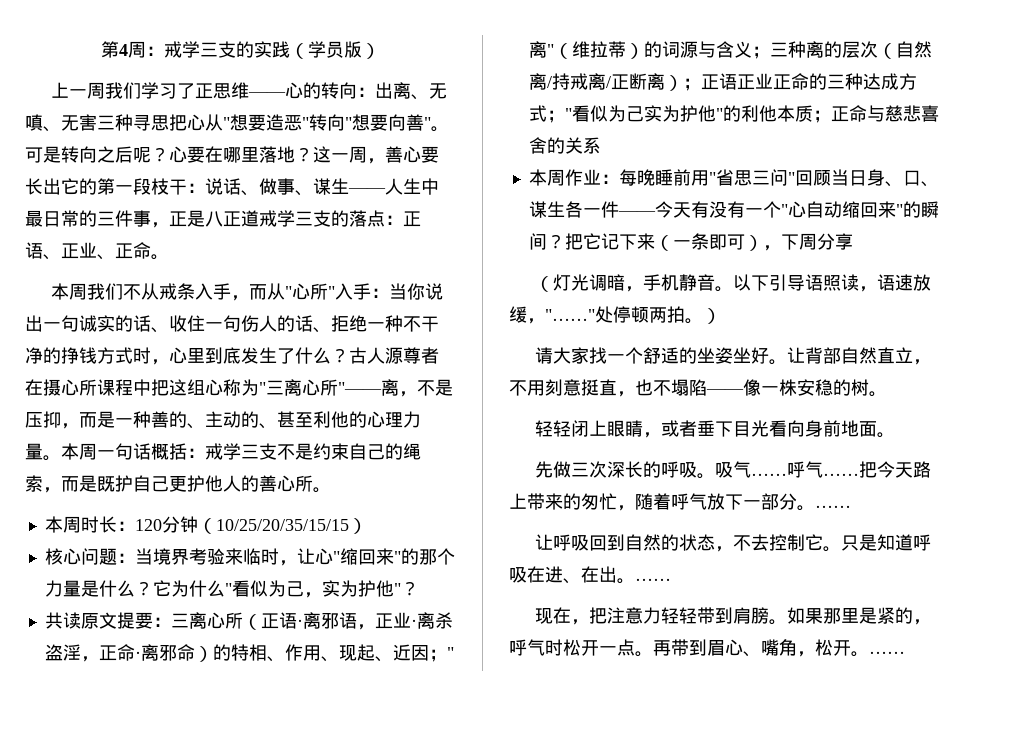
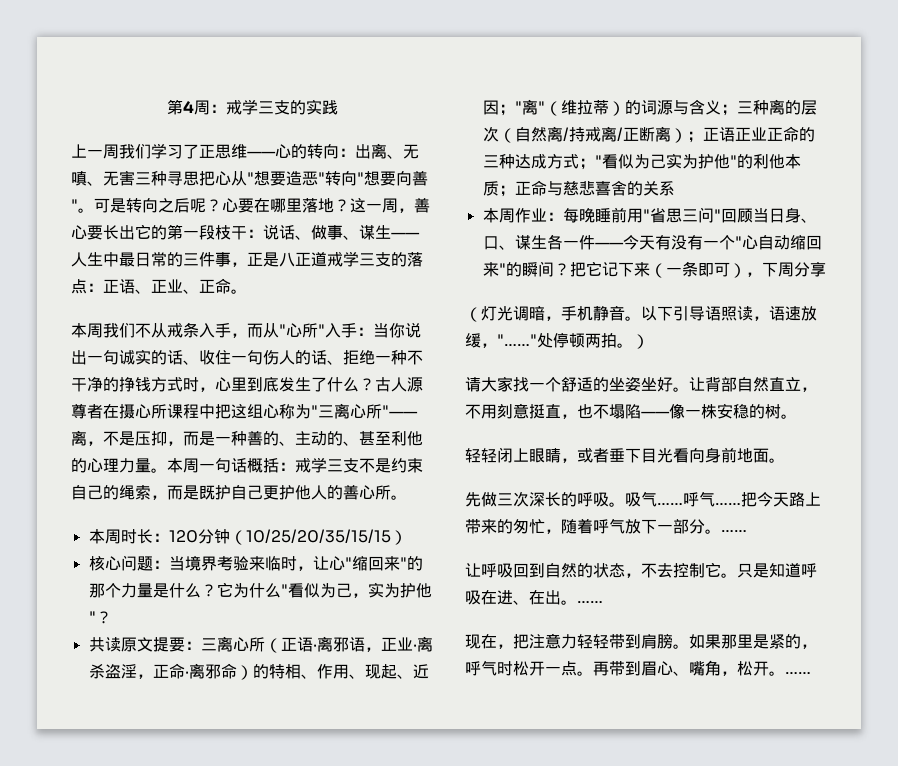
[289,41,380,59] （学员版） -> (338, 107) none

